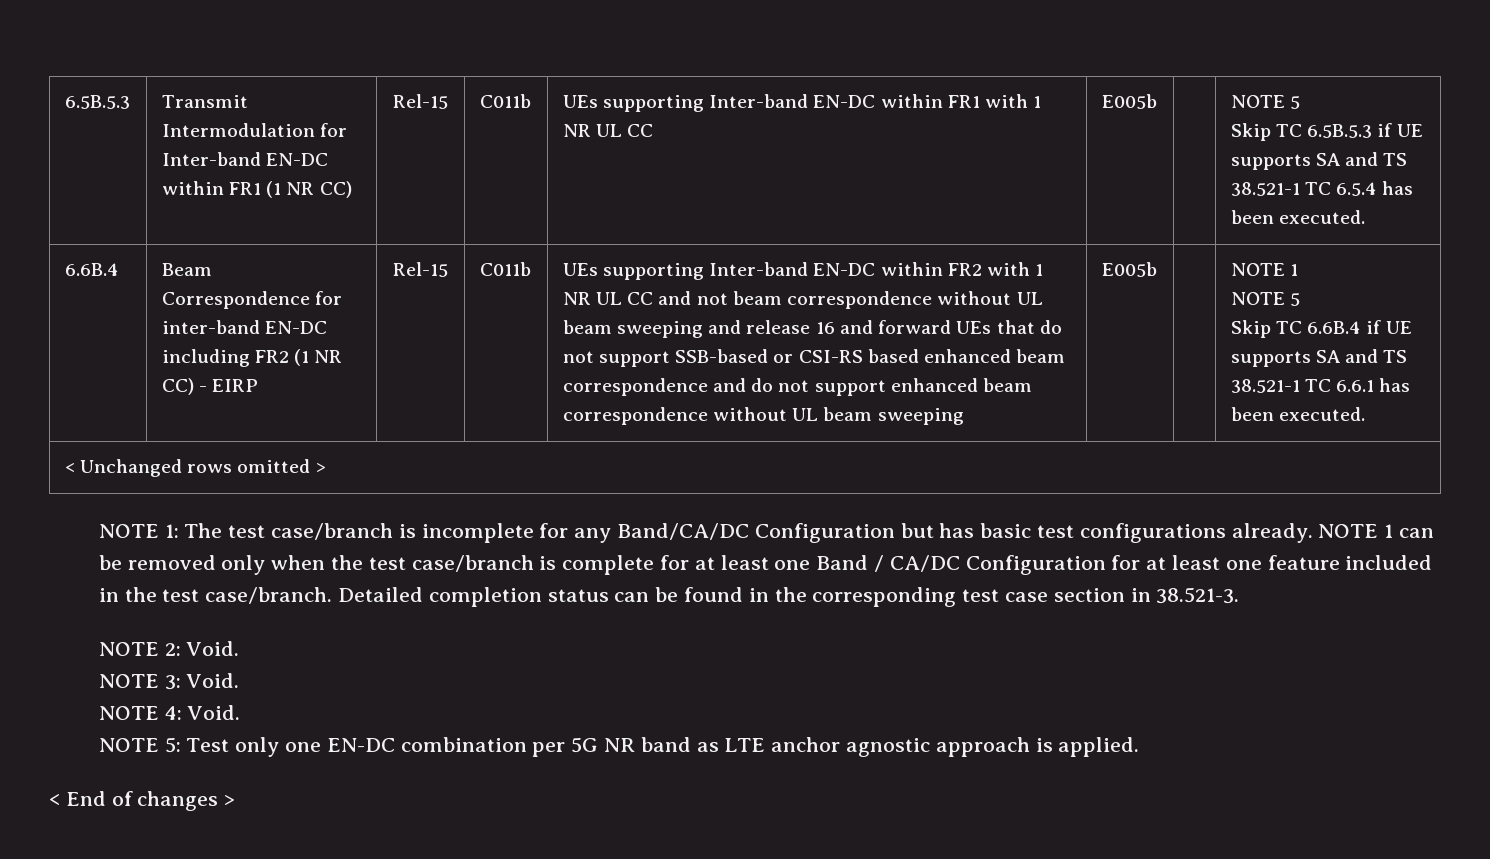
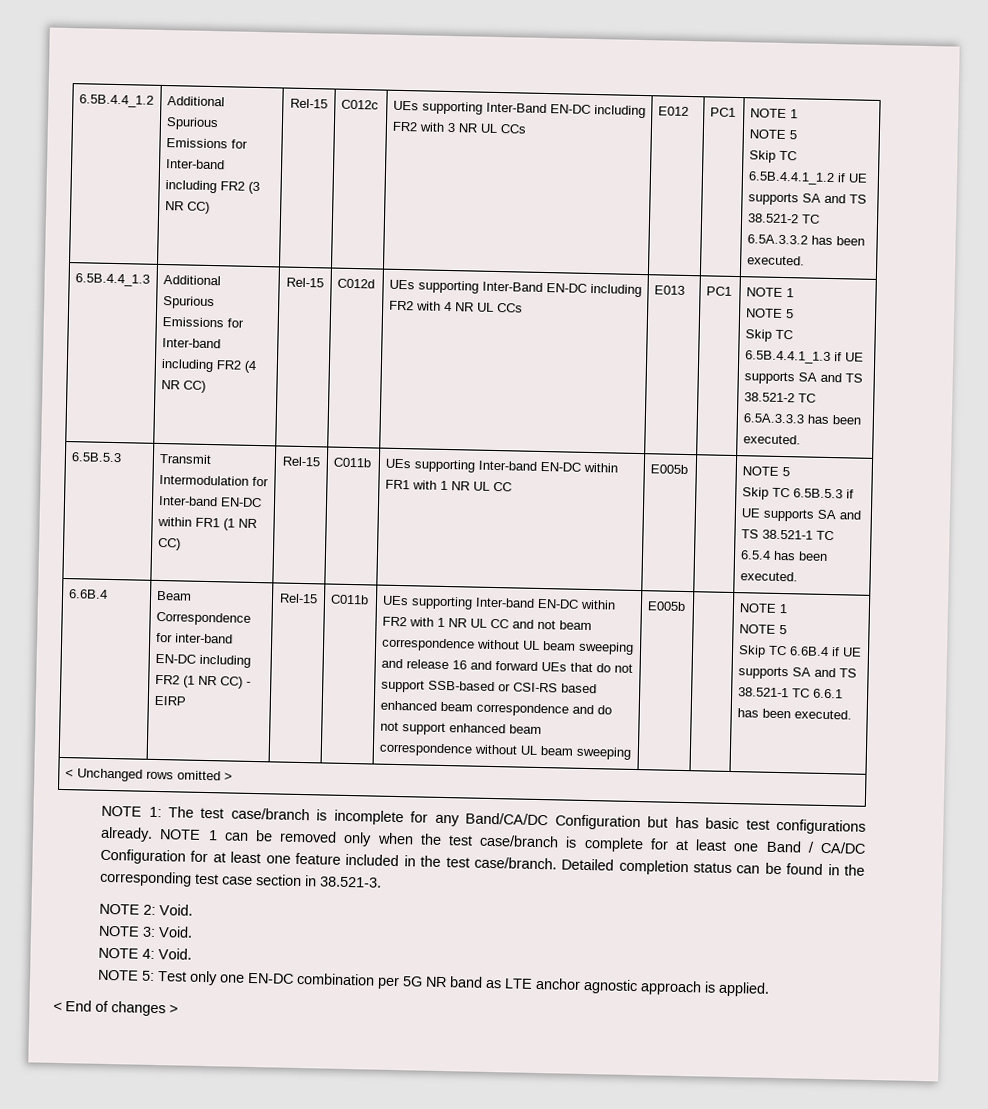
(64, 102) none -> [78,94,154,108] [166,96,225,107] [165,117,219,131] [165,138,248,149] [165,159,225,170] [164,180,260,195] [164,201,210,214] [290,98,328,109] [340,99,379,110] [392,100,646,119] [391,121,527,134] [657,106,689,116] [709,107,736,117] [749,108,798,119] [748,129,797,140] [748,150,797,163] [747,171,868,186] [747,192,867,206] [747,213,820,224] [746,234,865,246] [746,255,805,266] [74,273,150,287] [162,275,221,286] [162,295,215,310] [161,316,244,328] [161,337,221,349] [160,358,257,373] [160,379,206,393] [286,277,324,288] [336,278,375,289] [388,279,642,298] [388,300,523,313] [653,285,685,295] [705,286,732,296] [745,287,794,298] [745,308,794,319] [744,329,793,342] [744,350,864,364] [743,371,863,385] [743,392,816,403] [742,413,861,425] [742,434,801,445] 6.5B.4.4_1.2 | Additional Spurious Emissions for Inter-band including FR2 (3 NR CC) | Rel-15 | C012c | UEs supporting Inter-Band EN-DC including FR2 with 3 NR UL CCs | E012 | PC1 | NOTE 1 // NOTE 5 // Skip TC 6.5B.4.4.1_1.2 if UE supports SA and TS 38.521-2 TC 6.5A.3.3.2 has been executed. // 6.5B.4.4_1.3 | Additional Spurious Emissions for Inter-band including FR2 (4 NR CC) | Rel-15 | C012d | UEs supporting Inter-Band EN-DC including FR2 with 4 NR UL CCs | E013 | PC1 | NOTE 1 // NOTE 5 // Skip TC 6.5B.4.4.1_1.3 if UE supports SA and TS 38.521-2 TC 6.5A.3.3.3 has been executed. //

